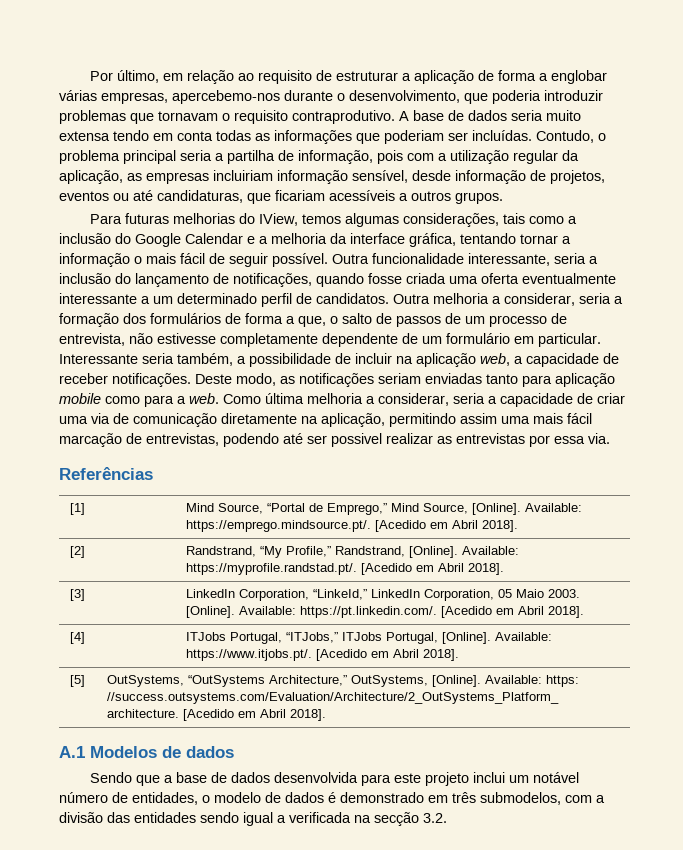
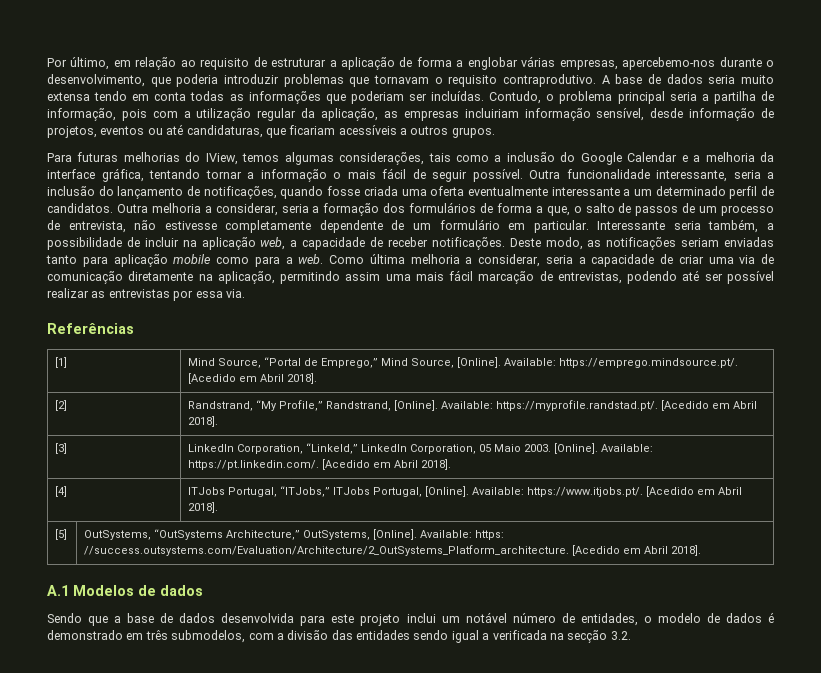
[331,433,382,447] possivel -> [726,271,774,284] possível

